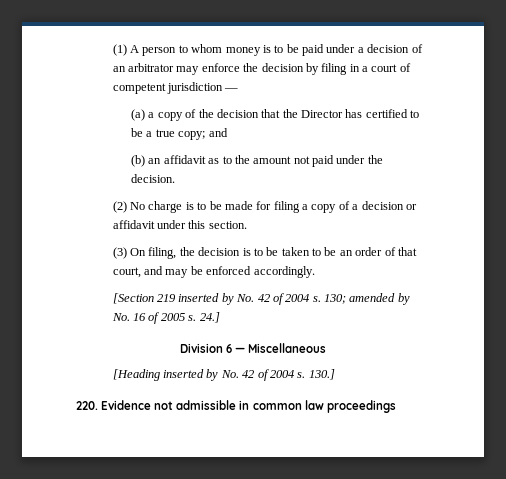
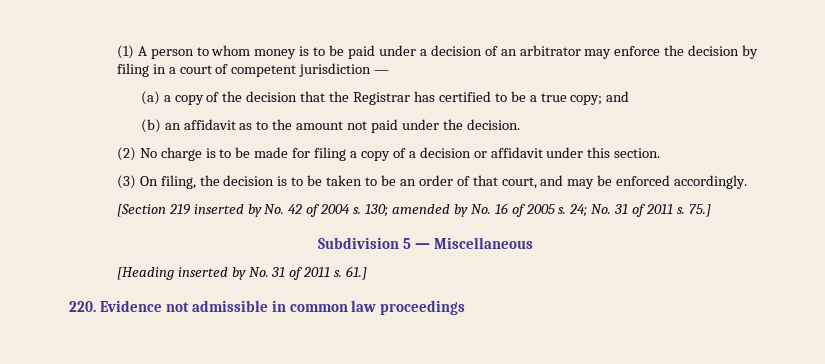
[301,110,344,118] Director -> [353,92,411,105] Registrar
[199,312,220,323] [179,343,232,353] 24.] // Division 6 -> [569,204,711,217] [318,237,412,249] 24; No. 31 of 2011 s. 75.] // Subdivision 5
[242,369,335,381] 42 of 2004 s. 130.] -> [271,266,368,280] 31 of 2011 s. 61.]

